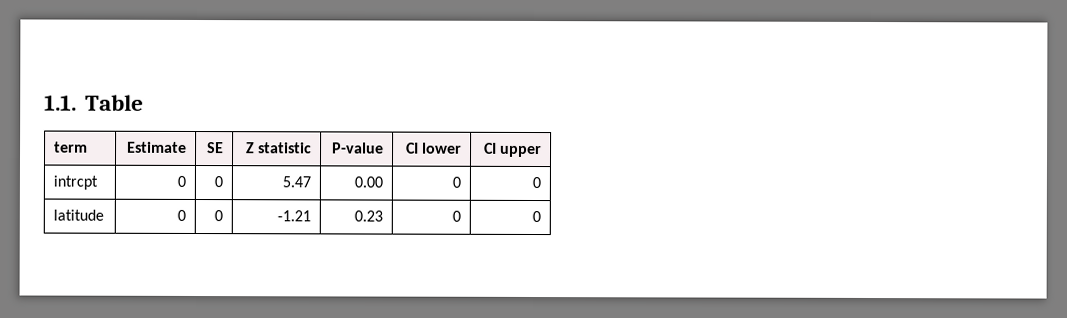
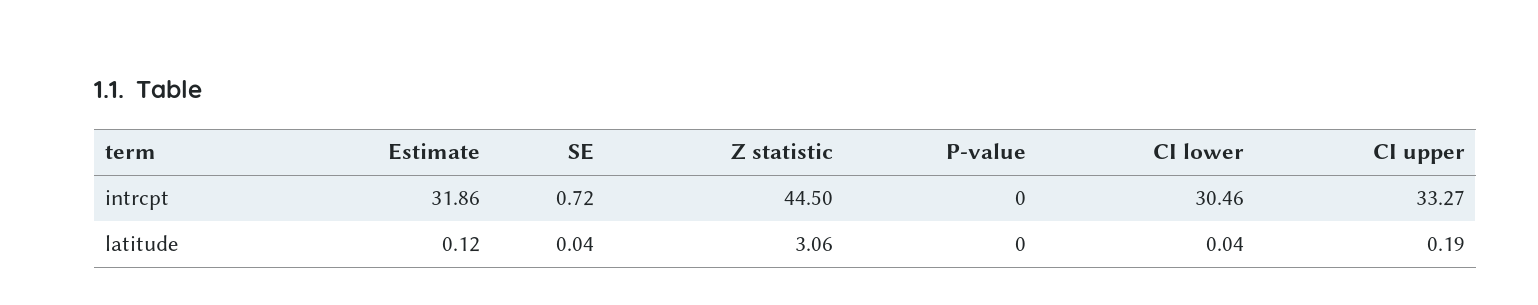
[176,175,186,187] [213,176,223,188] [281,176,311,188] [353,176,383,188] [451,176,461,188] [531,176,541,189] [53,209,105,221] [176,209,186,221] [213,210,223,222] [276,210,311,222] [353,210,383,222] [451,210,461,222] [531,210,541,223] 0 | 0 | 5.47 | 0.00 | 0 | 0 // latitude | 0 | 0 | -1.21 | 0.23 | 0 | 0 -> [431,191,481,205] [556,190,595,206] [784,190,834,205] [1015,191,1027,205] [1195,191,1245,205] [1416,190,1466,206] [104,235,178,251] [442,237,481,252] [556,237,595,251] [795,237,834,251] [1015,237,1027,251] [1206,237,1245,251] [1427,237,1466,251] 31.86 | 0.72 | 44.50 | 0 | 30.46 | 33.27 // latitude | 0.12 | 0.04 | 3.06 | 0 | 0.04 | 0.19

